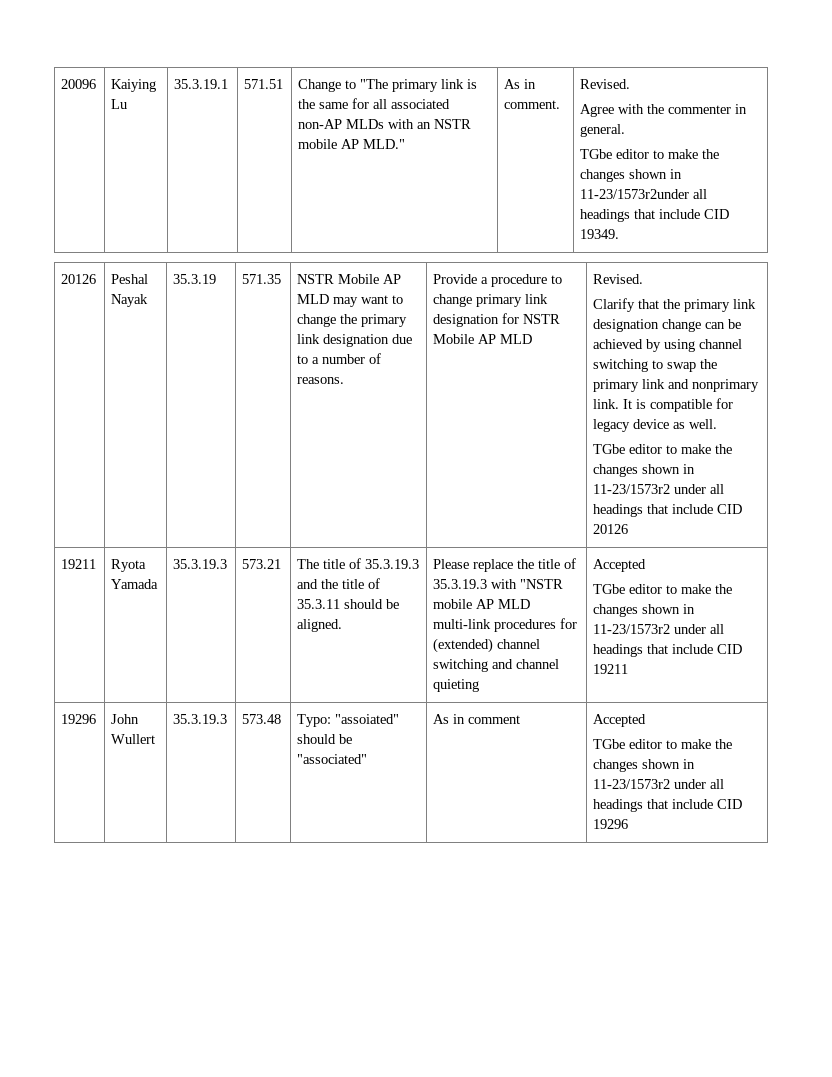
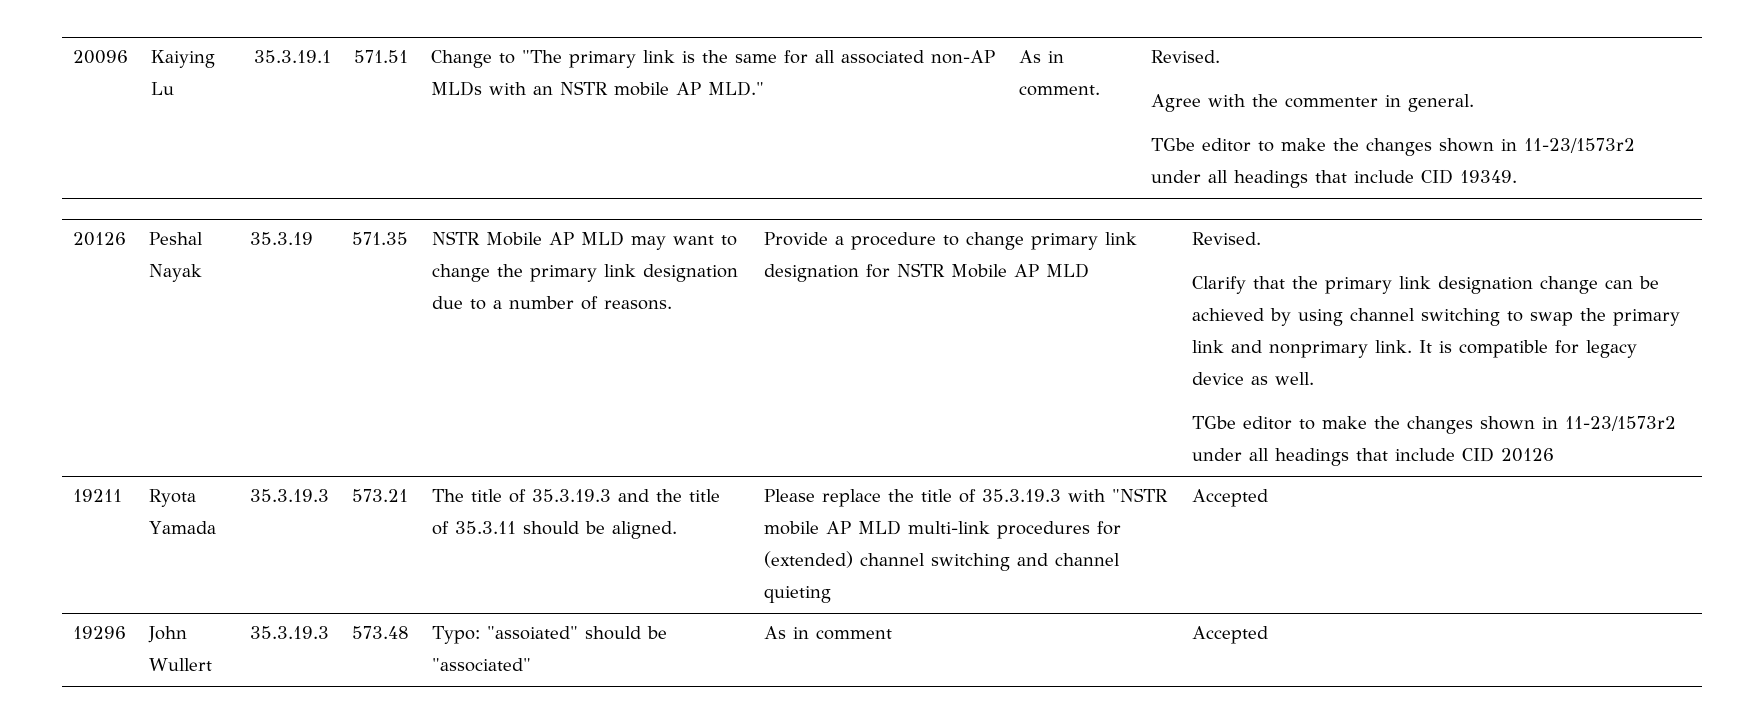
[580,189,690,199] 11-23/1573r2under -> [1524,138,1636,153] [1151,170,1202,183] 11-23/1573r2 under
[593,584,733,594] [593,604,696,617] [593,624,725,634] [593,644,743,657] [593,664,629,674] // TGbe editor to make the changes shown in 11-23/1573r2 under all headings that include CID 19211 -> (1269, 498) none
[593,739,733,749] [593,759,696,772] [593,779,725,789] [593,799,743,812] [593,819,629,829] // TGbe editor to make the changes shown in 11-23/1573r2 under all headings that include CID 19296 -> (1269, 635) none

